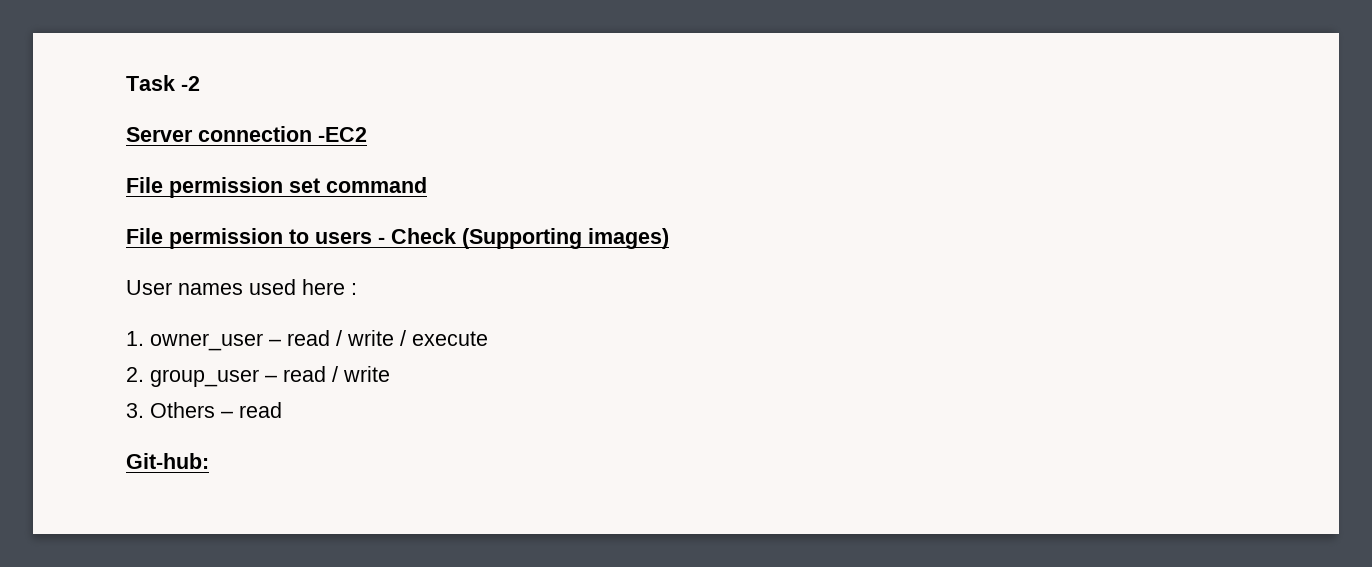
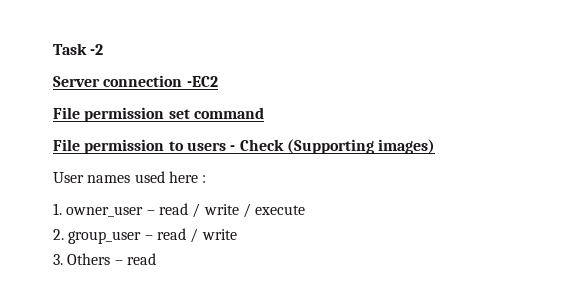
[126,453,209,469] // Git-hub: -> (156, 259) none

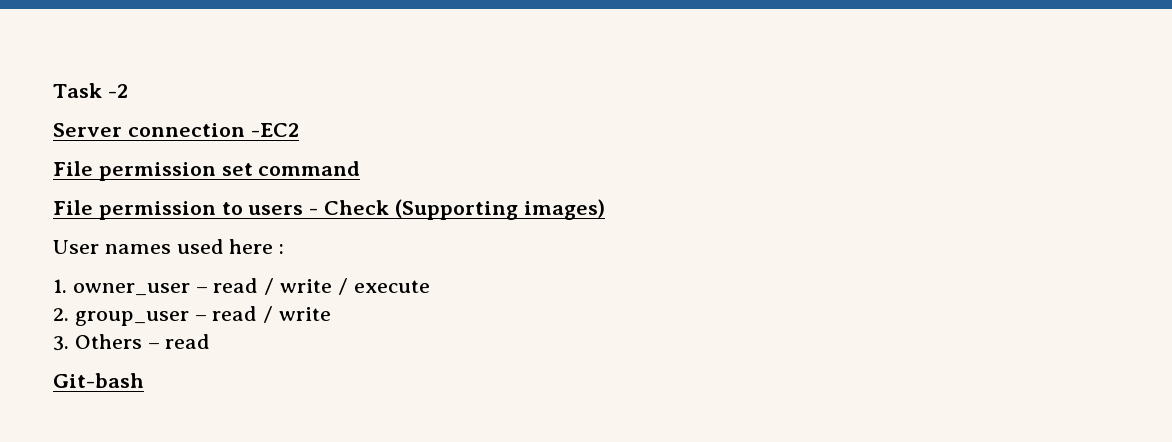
(156, 259) none -> [53,373,144,388] // Git-bash

